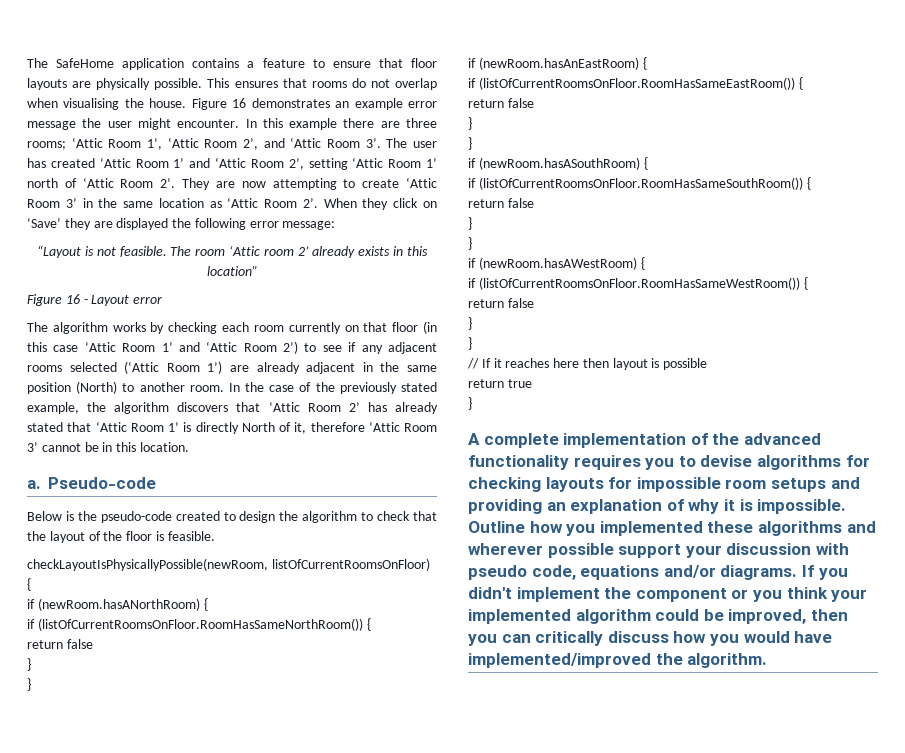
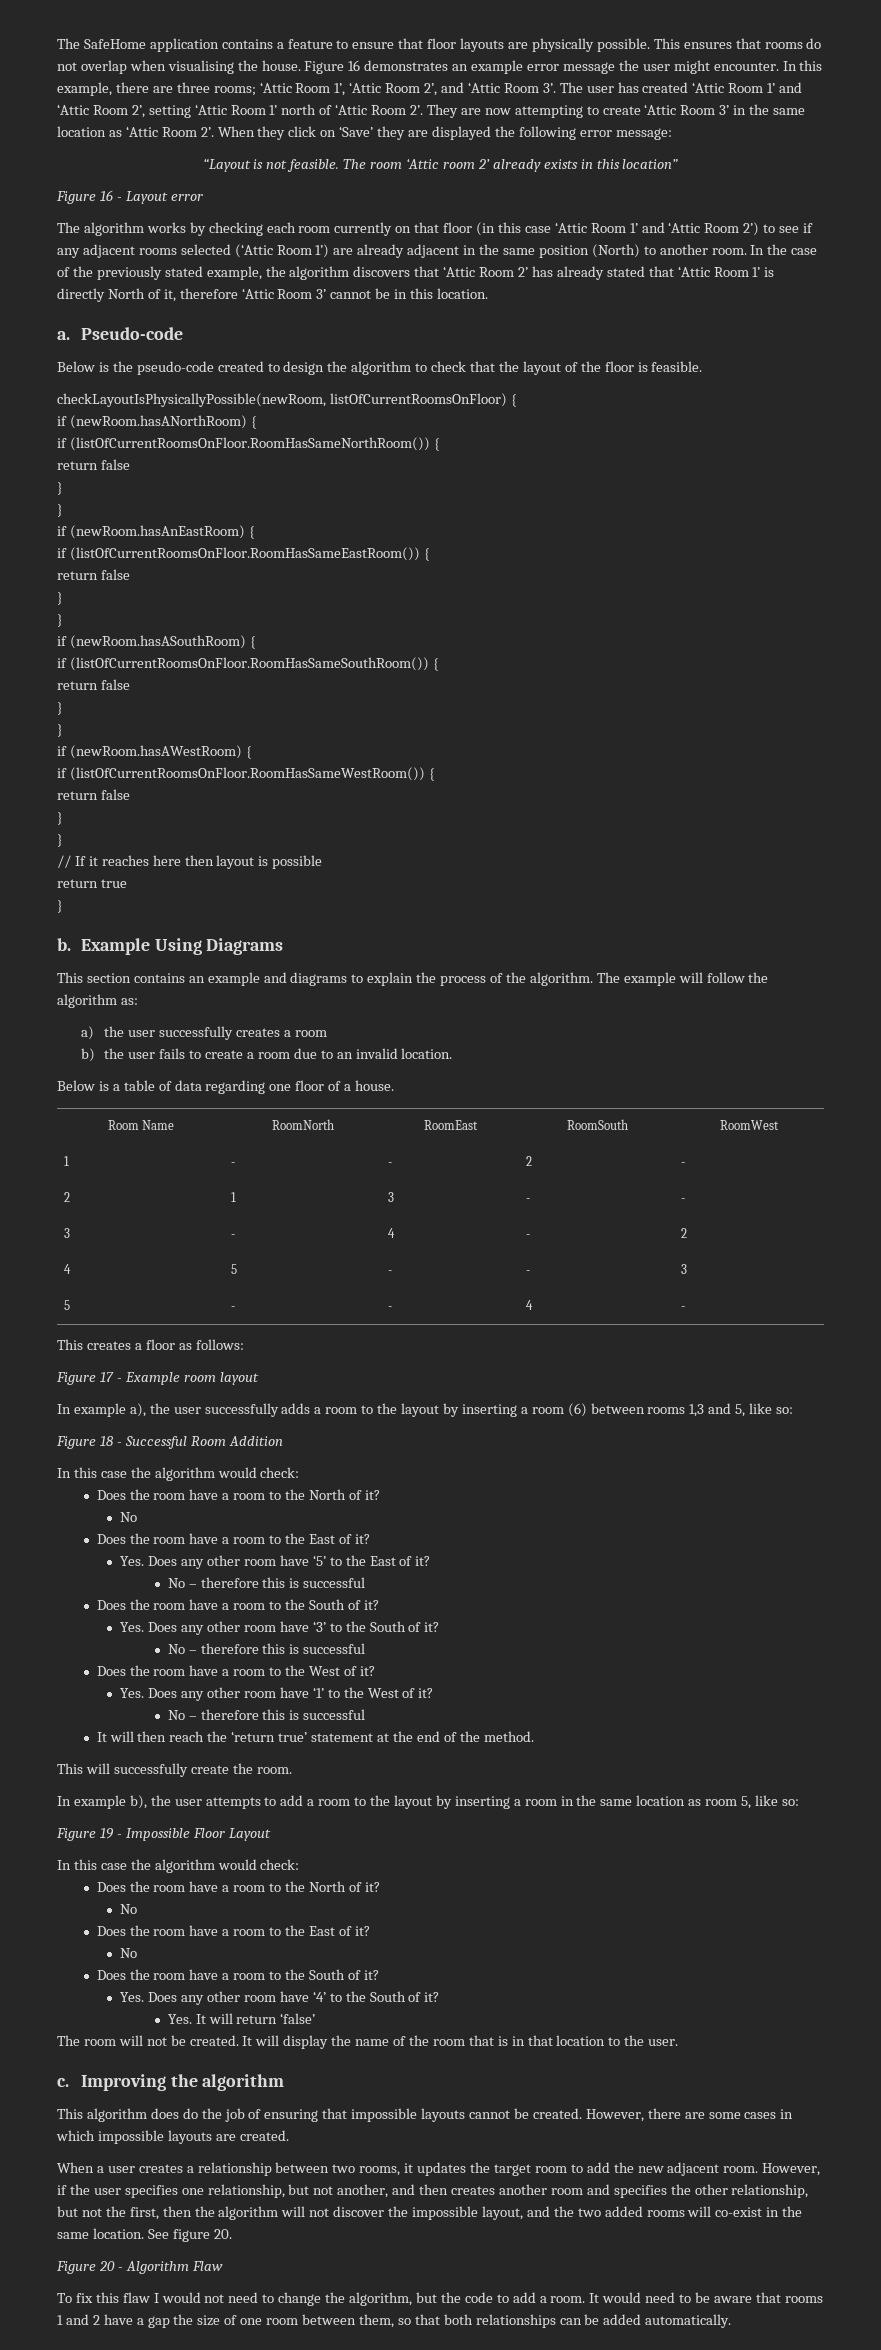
[289,118,338,130] example -> [57,82,112,96] example,
[468,433,821,448] [468,455,870,470] [468,477,860,492] [468,499,847,514] [468,521,876,536] [468,543,849,558] [468,565,848,580] [468,587,868,602] [468,609,848,624] [468,631,833,646] [468,653,768,668] A complete implementation of the advanced functionality requires you to devise algorithms for checking layouts for impossible room setups and providing an explanation of why it is impossible. Outline how you implemented these algorithms and wherever possible support your discussion with pseudo code, equations and/or diagrams. If you didn't implement the component or you think your implemented algorithm could be improved, then you can critically discuss how you would have implemented/improved the algorithm. -> [57,938,284,955] [57,972,769,986] [57,994,138,1008] [80,1026,327,1040] [80,1048,453,1062] [57,1080,395,1094] [107,1120,175,1130] [272,1119,334,1130] [424,1120,478,1130] [566,1119,628,1130] [720,1120,779,1130] [64,1156,70,1166] [231,1162,236,1166] [388,1162,393,1166] [526,1156,533,1166] [681,1162,686,1166] [64,1192,71,1202] [231,1192,237,1202] [388,1192,395,1202] [526,1198,531,1202] [681,1198,686,1202] [64,1228,71,1238] [231,1234,236,1238] [388,1228,396,1238] [526,1234,531,1238] [681,1228,688,1238] [64,1264,72,1274] [231,1264,238,1274] [388,1270,393,1274] [526,1270,531,1274] [681,1264,688,1274] [64,1300,71,1310] [231,1306,236,1310] [388,1306,393,1310] [526,1300,534,1310] [681,1306,686,1310] [57,1339,244,1350] [56,1372,259,1385] [57,1403,794,1417] [56,1436,283,1449] [57,1467,300,1481] [96,1489,380,1500] [120,1512,138,1522] [96,1533,370,1544] [120,1555,431,1569] [167,1577,366,1588] [96,1599,379,1610] [120,1621,440,1635] [167,1643,366,1654] [96,1665,375,1676] [120,1687,434,1701] [167,1709,366,1720] [96,1731,534,1742] [57,1763,292,1777] [57,1795,799,1809] [56,1828,271,1841] [57,1859,300,1873] [96,1881,380,1892] [120,1904,138,1914] [96,1925,370,1936] [120,1948,138,1958] [96,1969,379,1980] [120,1991,440,2005] [167,2013,316,2024] [57,2035,679,2049] [57,2074,285,2091] [57,2108,794,2122] [56,2130,289,2144] [57,2162,821,2176] [57,2184,809,2198] [57,2206,803,2220] [57,2228,232,2242] [56,2261,223,2274] [57,2292,823,2306] [57,2314,732,2328] b. Example Using Diagrams // This section contains an example and diagrams to explain the process of the algorithm. The example will follow the algorithm as: // a) the user successfully creates a room // b) the user fails to create a room due to an invalid location. // Below is a table of data regarding one floor of a house. // Room Name | RoomNorth | RoomEast | RoomSouth | RoomWest // 1 | - | - | 2 | - // 2 | 1 | 3 | - | - // 3 | - | 4 | - | 2 // 4 | 5 | - | - | 3 // 5 | - | - | 4 | - // This creates a floor as follows: // Figure 17 - Example room layout // In example a), the user successfully adds a room to the layout by inserting a room (6) between rooms 1,3 and 5, like so: // Figure 18 - Successful Room Addition // In this case the algorithm would check: // Does the room have a room to the North of it? // No // Does the room have a room to the East of it? // Yes. Does any other room have ‘5’ to the East of it? // No – therefore this is successful // Does the room have a room to the South of it? // Yes. Does any other room have ‘3’ to the South of it? // No – therefore this is successful // Does the room have a room to the West of it? // Yes. Does any other room have ‘1’ to the West of it? // No – therefore this is successful // It will then reach the ‘return true’ statement at the end of the method. // This will successfully create the room. // In example b), the user attempts to add a room to the layout by inserting a room in the same location as room 5, like so: // Figure 19 - Impossible Floor Layout // In this case the algorithm would check: // Does the room have a room to the North of it? // No // Does the room have a room to the East of it? // No // Does the room have a room to the South of it? // Yes. Does any other room have ‘4’ to the South of it? // Yes. It will return ‘false’ // The room will not be created. It will display the name of the room that is in that location to the user. // c. Improving the algorithm // This algorithm does do the job of ensuring that impossible layouts cannot be created. However, there are some cases in which impossible layouts are created. // When a user creates a relationship between two rooms, it updates the target room to add the new adjacent room. However, if the user specifies one relationship, but not another, and then creates another room and specifies the other relationship, but not the first, then the algorithm will not discover the impossible layout, and the two added rooms will co-exist in the same location. See figure 20. // Figure 20 - Algorithm Flaw // To fix this flaw I would not need to change the algorithm, but the code to add a room. It would need to be aware that rooms 1 and 2 have a gap the size of one room between them, so that both relationships can be added automatically.

